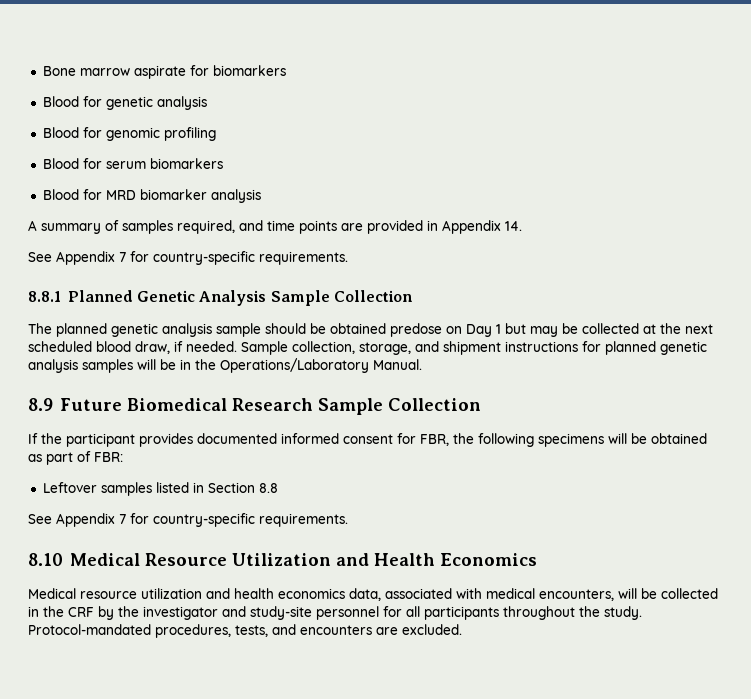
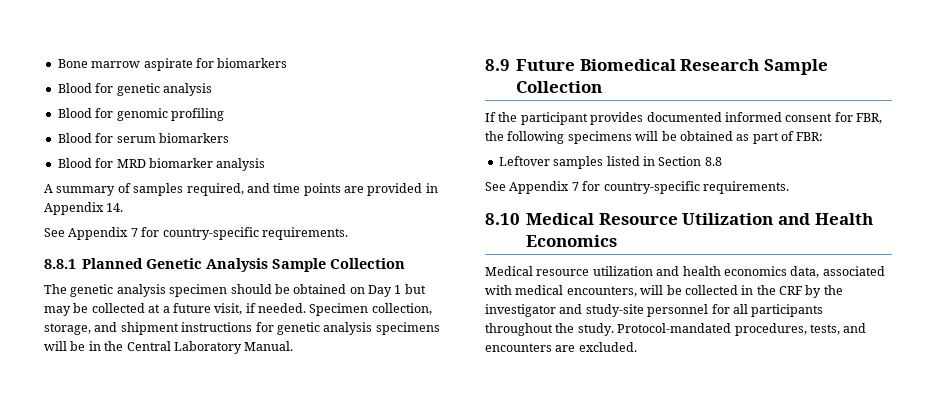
[56,323,261,337] planned genetic analysis sample -> [70,284,228,297] genetic analysis specimen
[390,323,442,337] predose -> (347, 289) none
[660,323,713,334] [28,341,170,354] the next scheduled blood draw, -> [162,303,243,315] a future visit,
[241,341,288,355] Sample -> [309,303,369,316] Specimen
[605,341,707,355] [28,359,133,373] planned genetic analysis samples -> [276,322,440,335] genetic analysis specimens
[220,358,369,373] Operations/Laboratory -> [126,341,242,354] Central Laboratory

